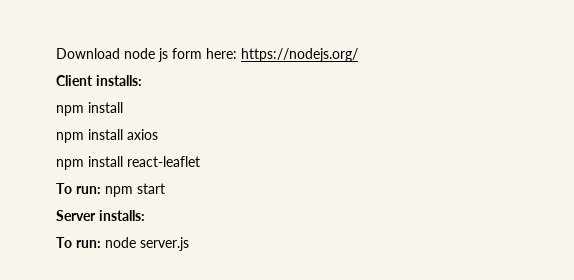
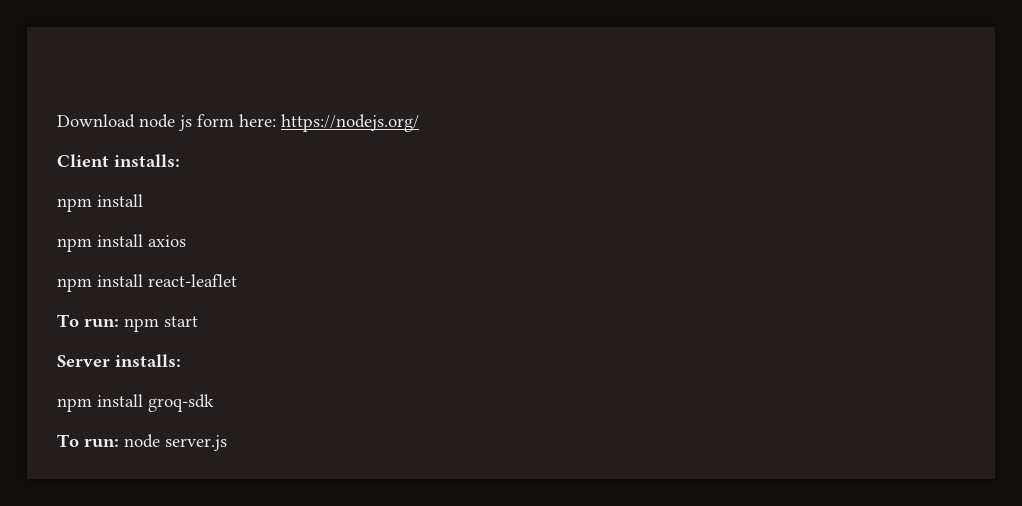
(145, 215) none -> [57,394,214,412] // npm install groq-sdk

